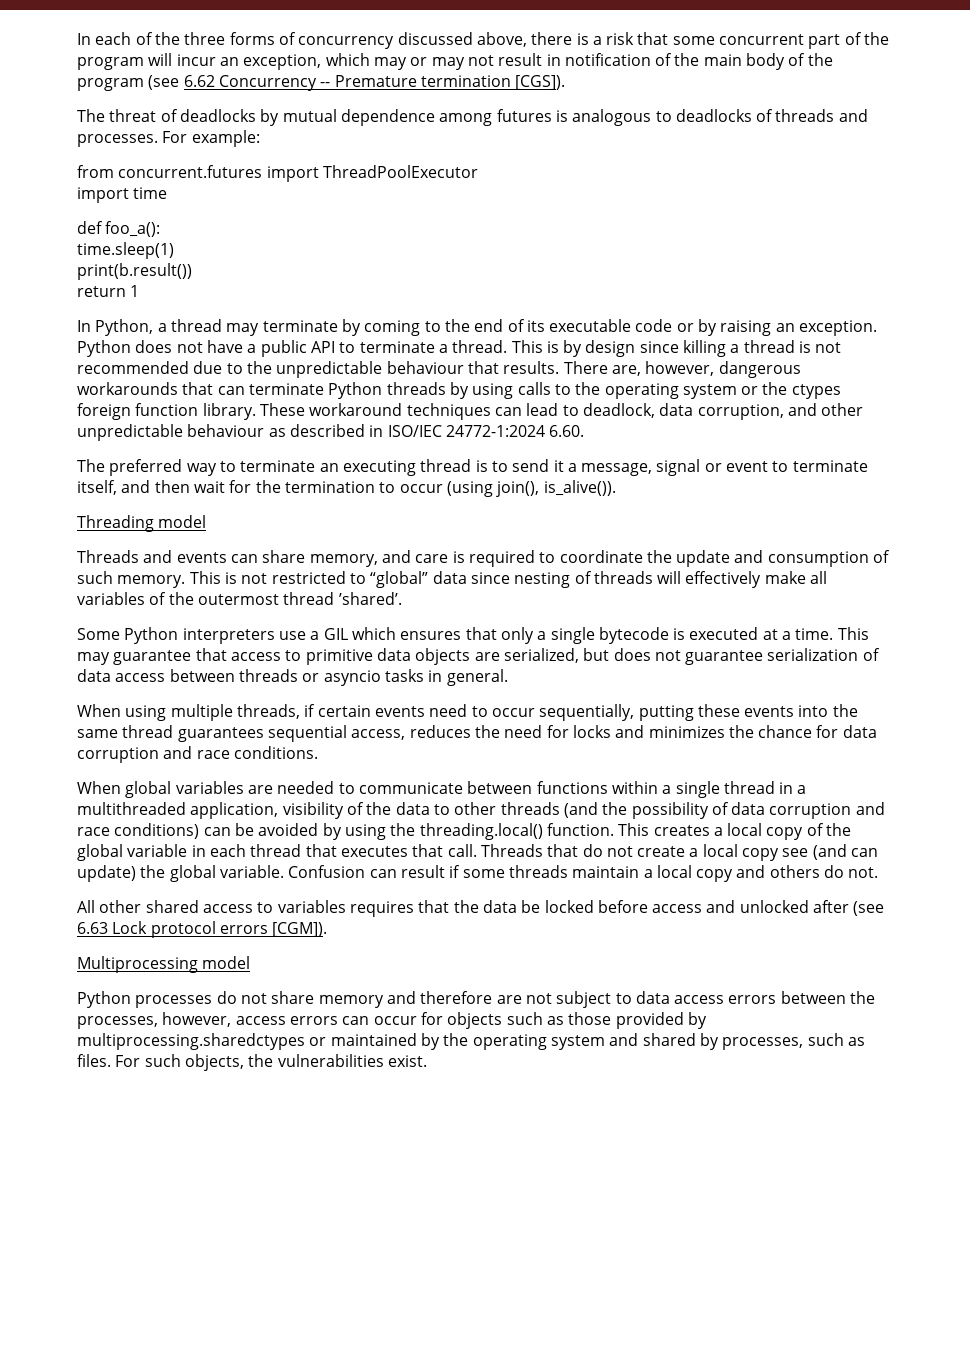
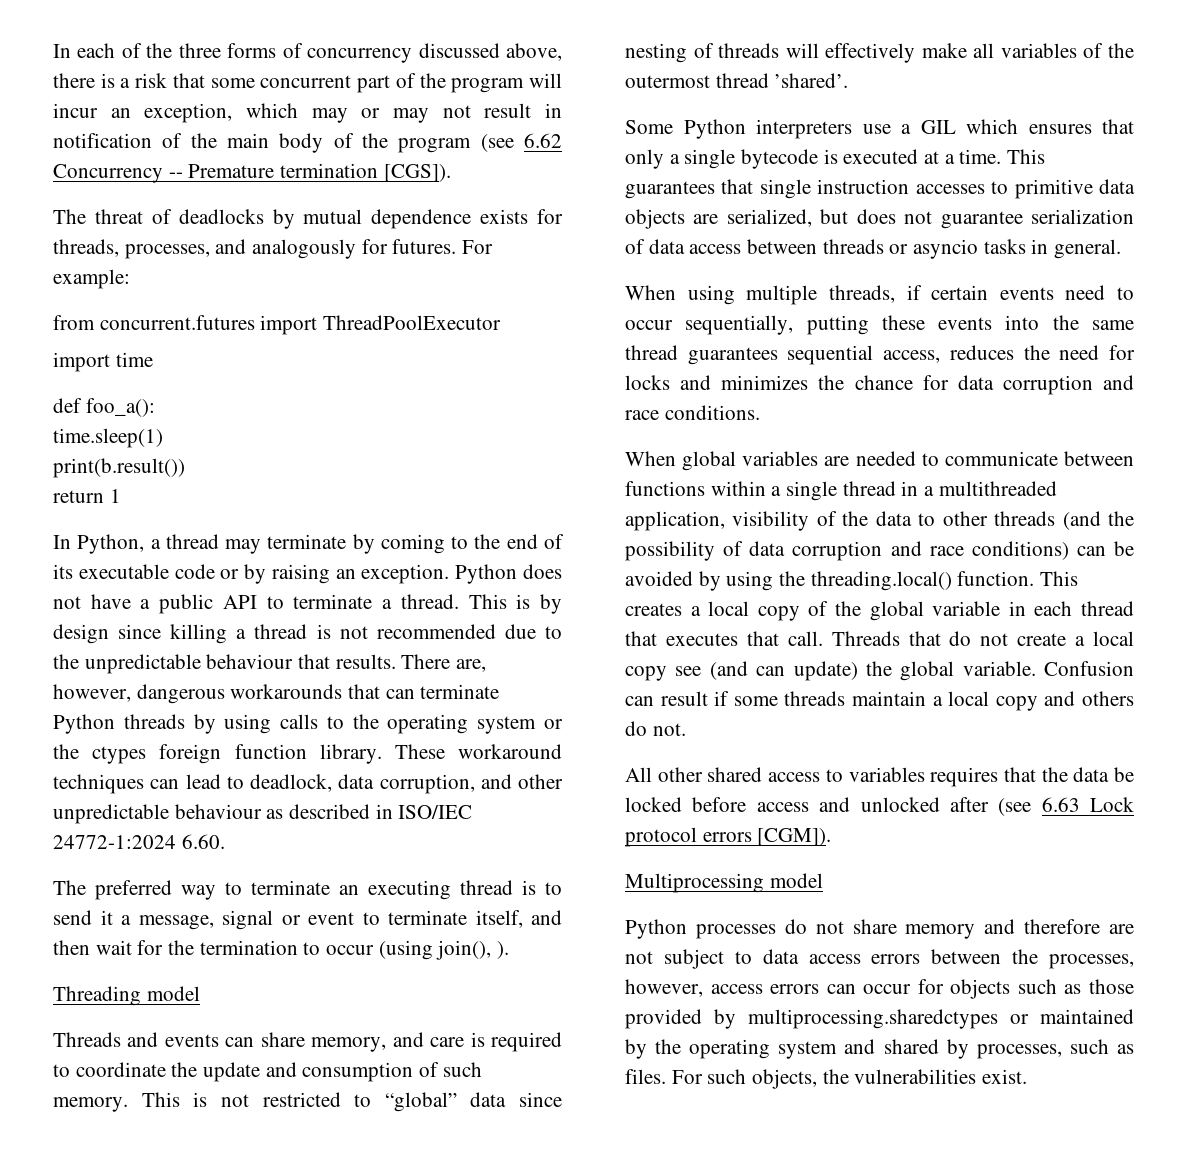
[439,109,868,126] [77,134,158,147] among futures is analogous to deadlocks of threads and processes. -> [480,209,563,224] [53,239,457,259] exists for threads, processes, and analogously for futures.
[543,480,616,496] is_alive()). -> [497,941,510,959] ).
[77,648,281,665] may guarantee that access -> [625,179,985,199] guarantees that single instruction accesses

